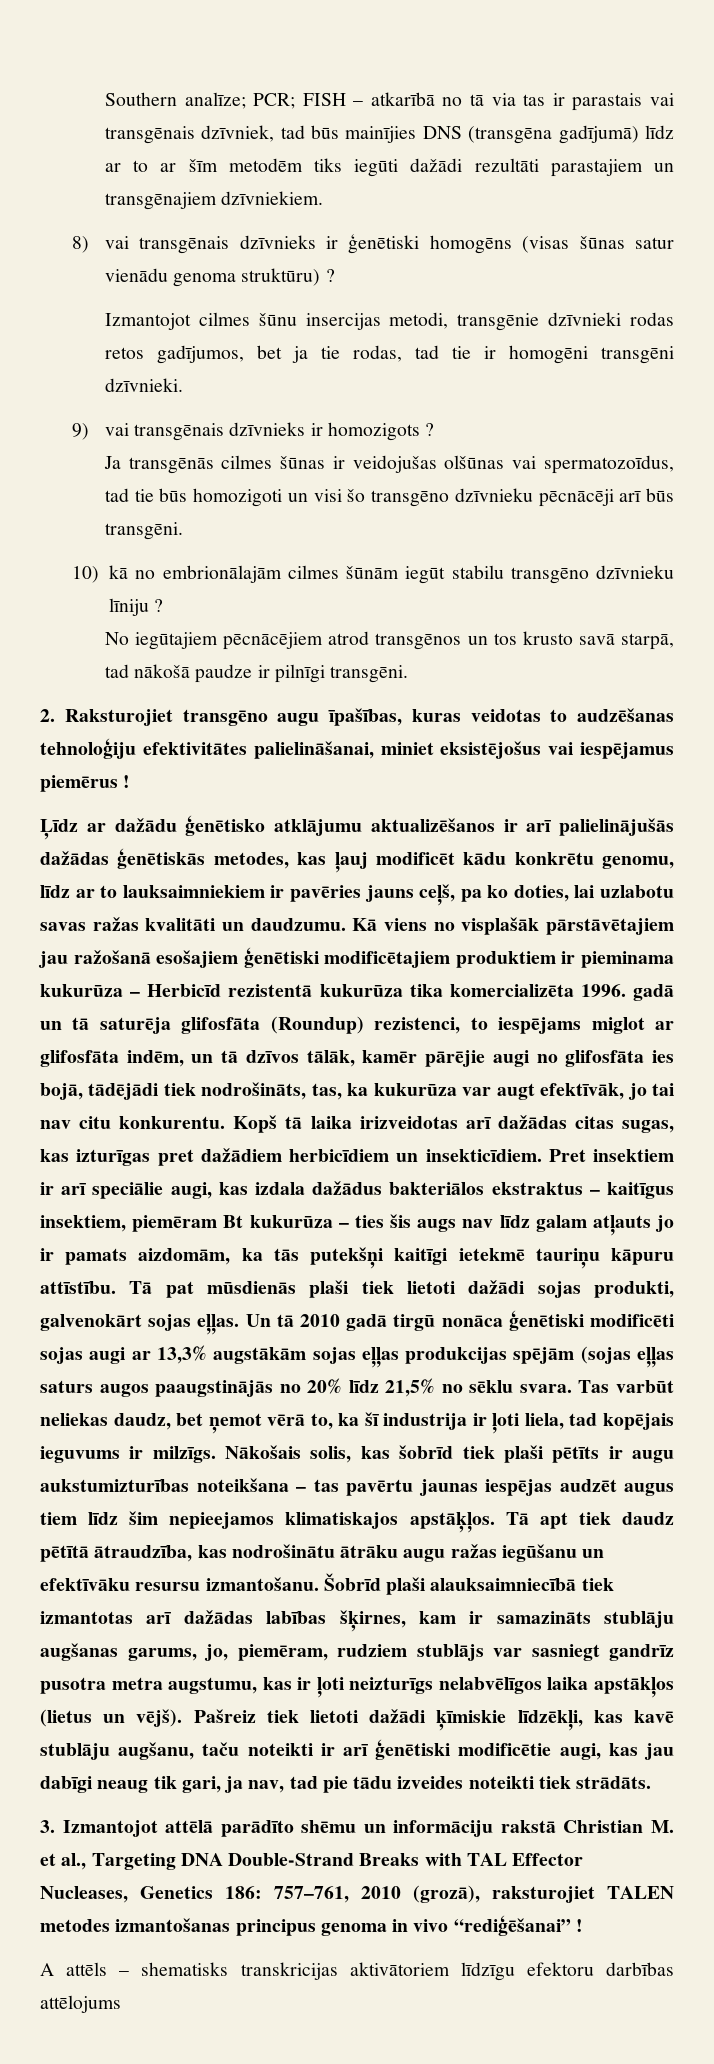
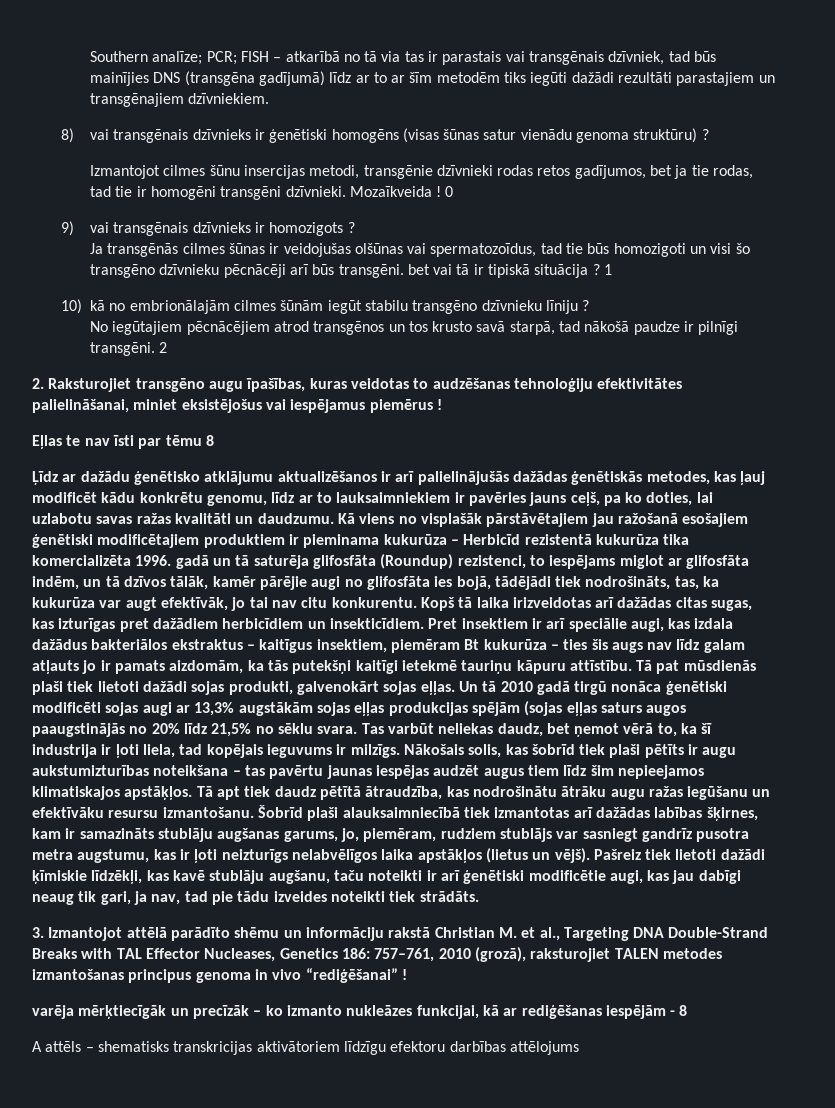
(183, 385) none -> [349,186,454,197] Mozaīkveida ! 0
(183, 531) none -> [407,264,613,278] bet vai tā ir tipiskā situācija ? 1
(409, 674) none -> [159,342,168,353] 2
(131, 781) none -> [32,435,214,449] // Eļlas te nav īsti par tēmu 8
(583, 1925) none -> [32,1005,688,1019] // varēja mērķtiecīgāk un precīzāk – ko izmanto nukleāzes funkcijai, kā ar rediģēšanas iespējām - 8

